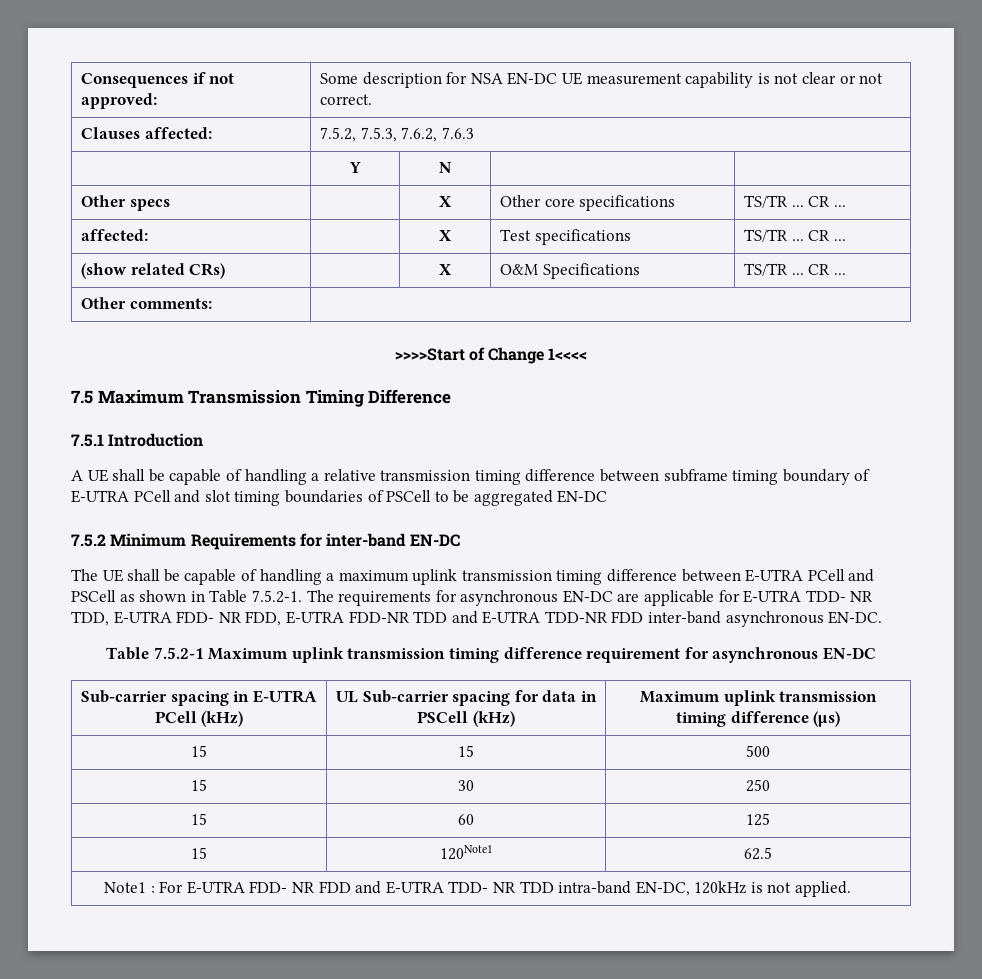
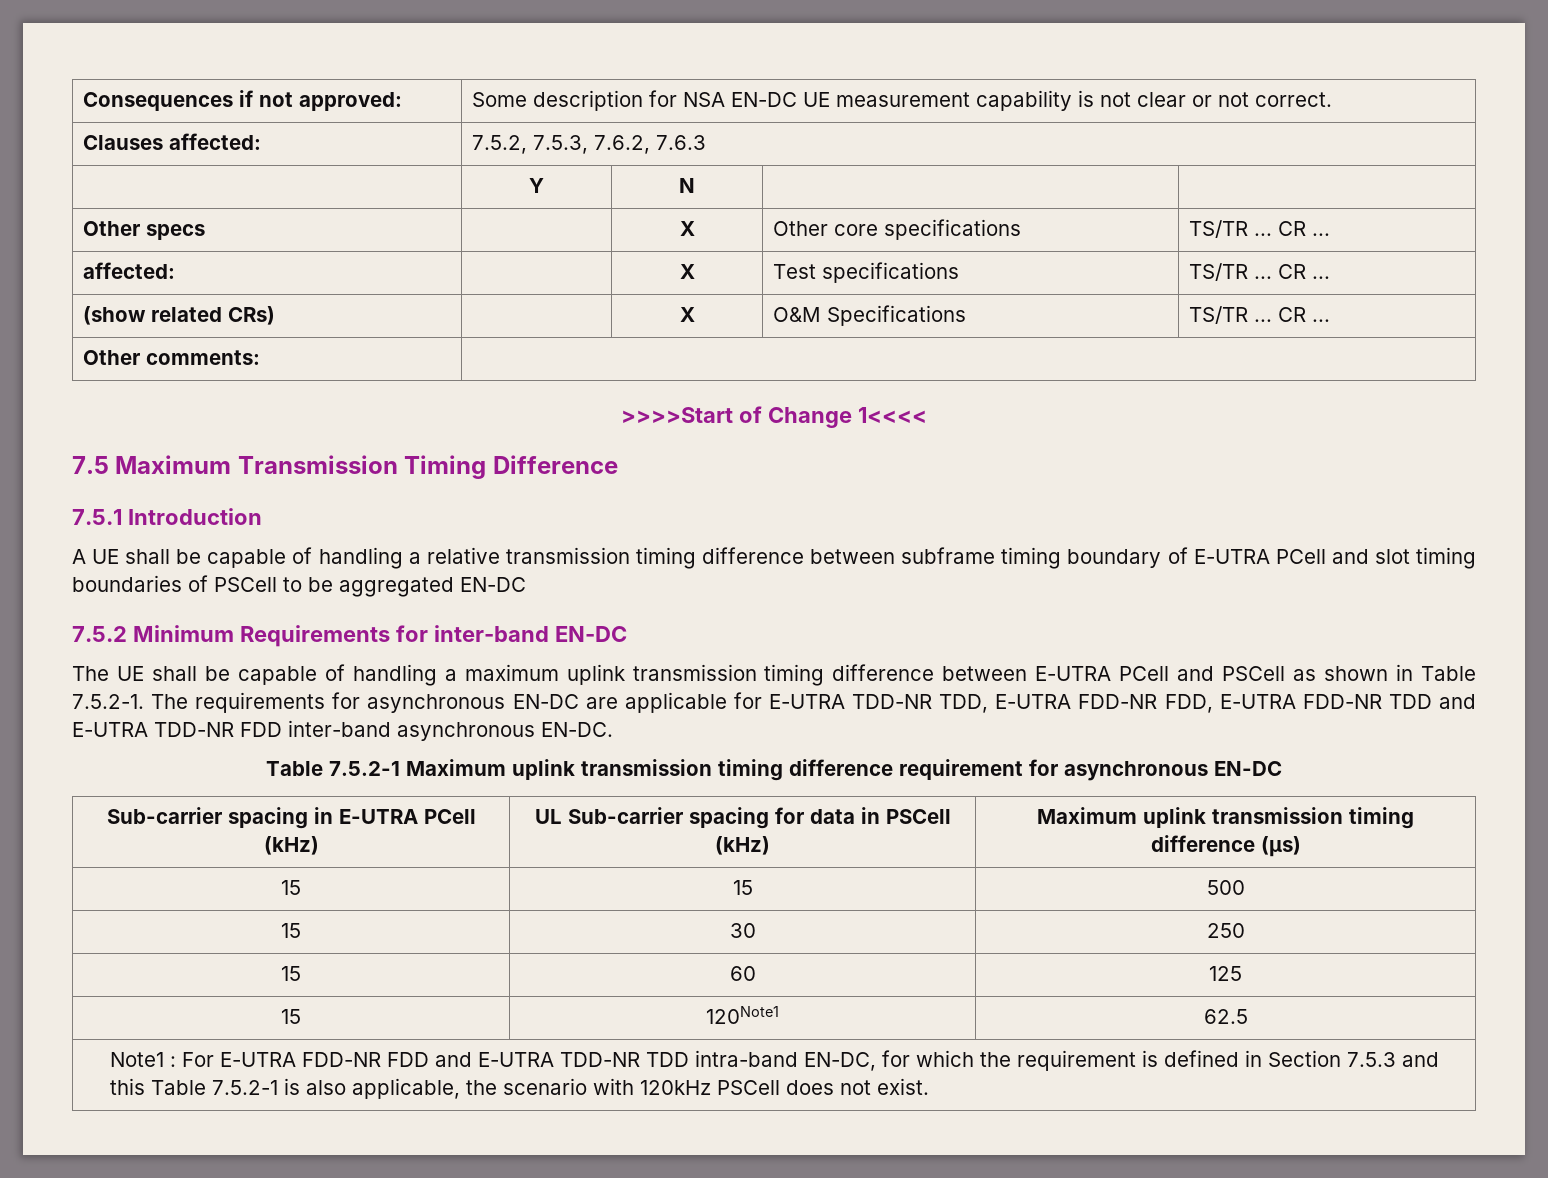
[805,590,874,602] [71,611,242,626] TDD- NR TDD, E-UTRA FDD- NR -> [852,694,1158,713] TDD-NR TDD, E-UTRA FDD-NR
[249,881,315,893] FDD- NR -> [302,1052,382,1067] FDD-NR
[448,881,516,893] TDD- NR -> [560,1052,641,1067] TDD-NR
[694,881,852,897] 120kHz is not applied. -> [882,1050,1440,1071] [110,1078,930,1099] for which the requirement is defined in Section 7.5.3 and this Table 7.5.2-1 is also applicable, the scenario with 120kHz PSCell does not exist.

